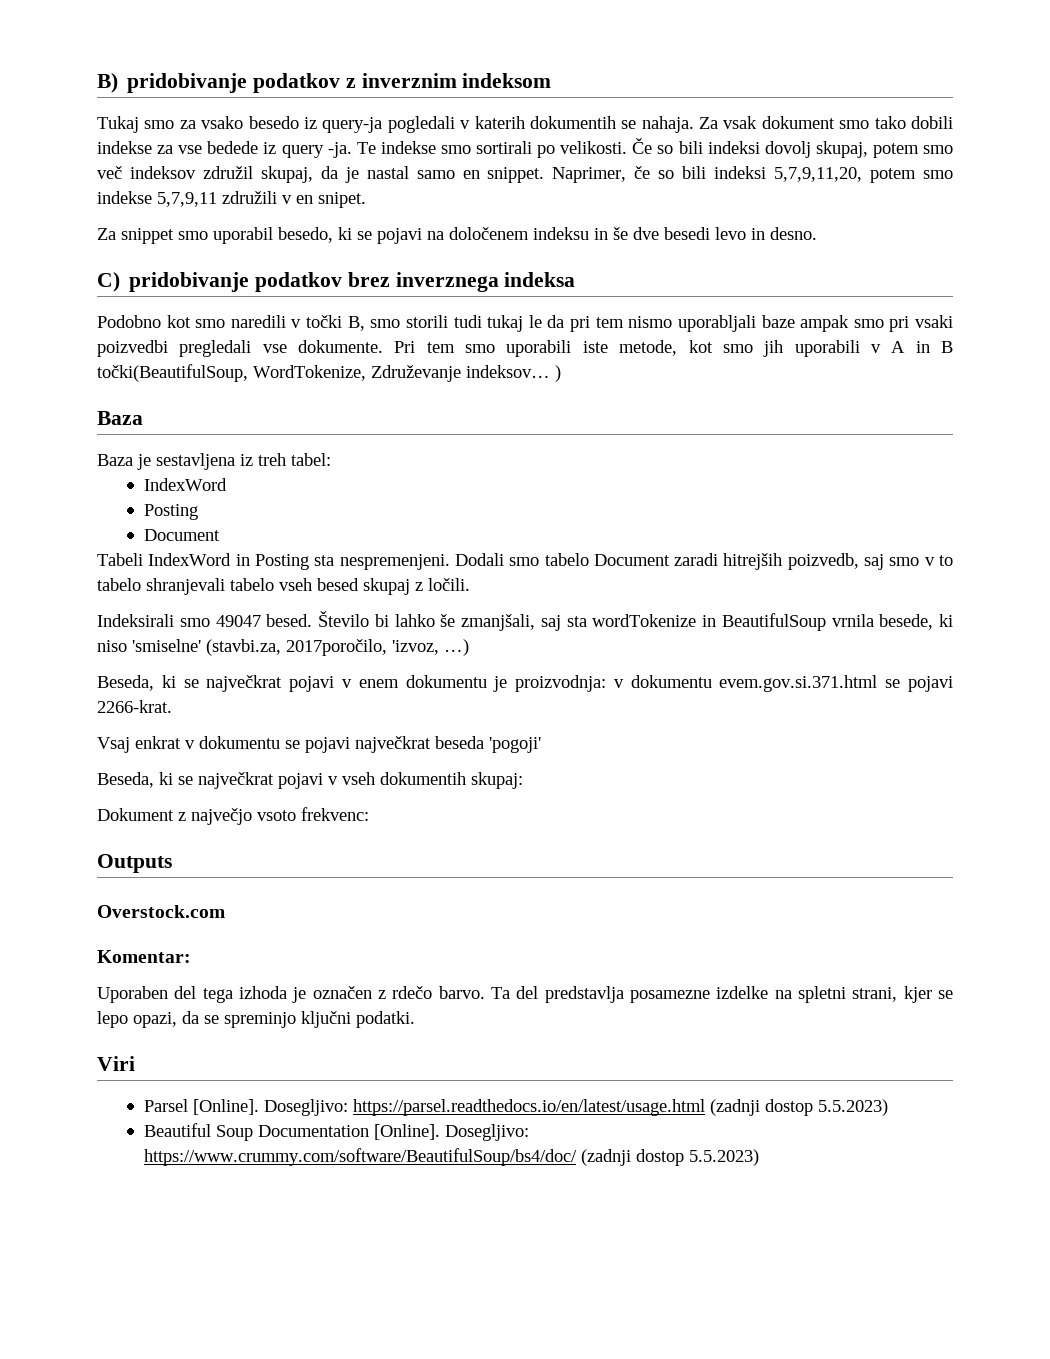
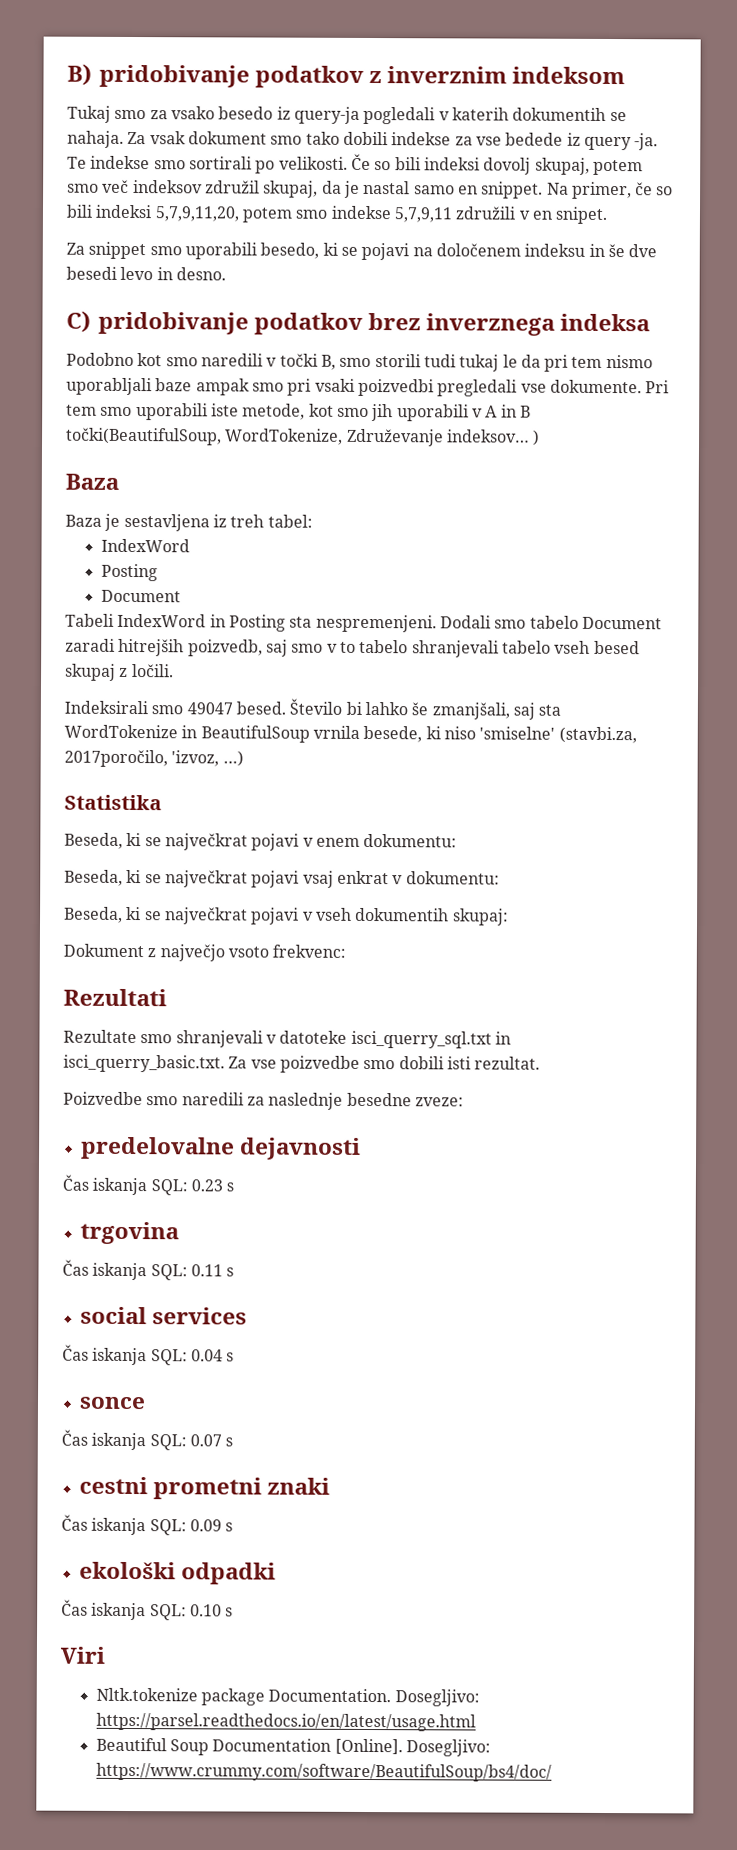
[552,167,627,183] Naprimer, -> [546,181,632,200] Na primer,
[213,227,273,244] uporabil -> [184,242,257,260] uporabili
[592,614,697,627] wordTokenize -> [64,724,178,739] WordTokenize
(469, 647) none -> [64,794,162,811] // Statistika
[405,675,954,692] [97,700,172,713] [97,736,541,753] dokumentu je proizvodnja: v dokumentu evem.gov.si.371.html se pojavi 2266-krat. // Vsaj enkrat v dokumentu se pojavi največkrat beseda 'pogoji' -> [363,833,458,848] [64,869,500,888] dokumentu: // Beseda, ki se največkrat pojavi vsaj enkrat v dokumentu:
[97,854,172,873] [97,905,225,918] [97,950,191,963] [97,986,954,1003] [97,1011,415,1028] [97,1056,135,1071] [144,1099,260,1115] Outputs // Overstock.com // Komentar: // Uporaben del tega izhoda je označen z rdečo barvo. Ta del predstavlja posamezne izdelke na spletni strani, kjer se lepo opazi, da se spreminjo ključni podatki. // Viri // Parsel [Online]. -> [63,988,167,1007] [63,1029,511,1049] [63,1054,541,1073] [63,1091,464,1110] [80,1136,361,1160] [62,1174,235,1196] [79,1221,179,1245] [62,1259,235,1281] [79,1306,247,1325] [62,1344,235,1366] [78,1396,146,1410] [61,1429,234,1451] [78,1476,330,1500] [61,1514,234,1536] [78,1561,276,1585] [61,1599,234,1621] [60,1646,105,1664] [95,1687,392,1706] Rezultati // Rezultate smo shranjevali v datoteke isci_querry_sql.txt in isci_querry_basic.txt. Za vse poizvedbe smo dobili isti rezultat. // Poizvedbe smo naredili za naslednje besedne zveze: // predelovalne dejavnosti // Čas iskanja SQL: 0.23 s // trgovina // Čas iskanja SQL: 0.11 s // social services // Čas iskanja SQL: 0.04 s // sonce // Čas iskanja SQL: 0.07 s // cestni prometni znaki // Čas iskanja SQL: 0.09 s // ekološki odpadki // Čas iskanja SQL: 0.10 s // Viri // Nltk.tokenize package Documentation.
[710,1099,889,1116] (zadnji dostop 5.5.2023) -> (476, 1722) none
[581,1149,760,1166] (zadnji dostop 5.5.2023) -> (552, 1772) none

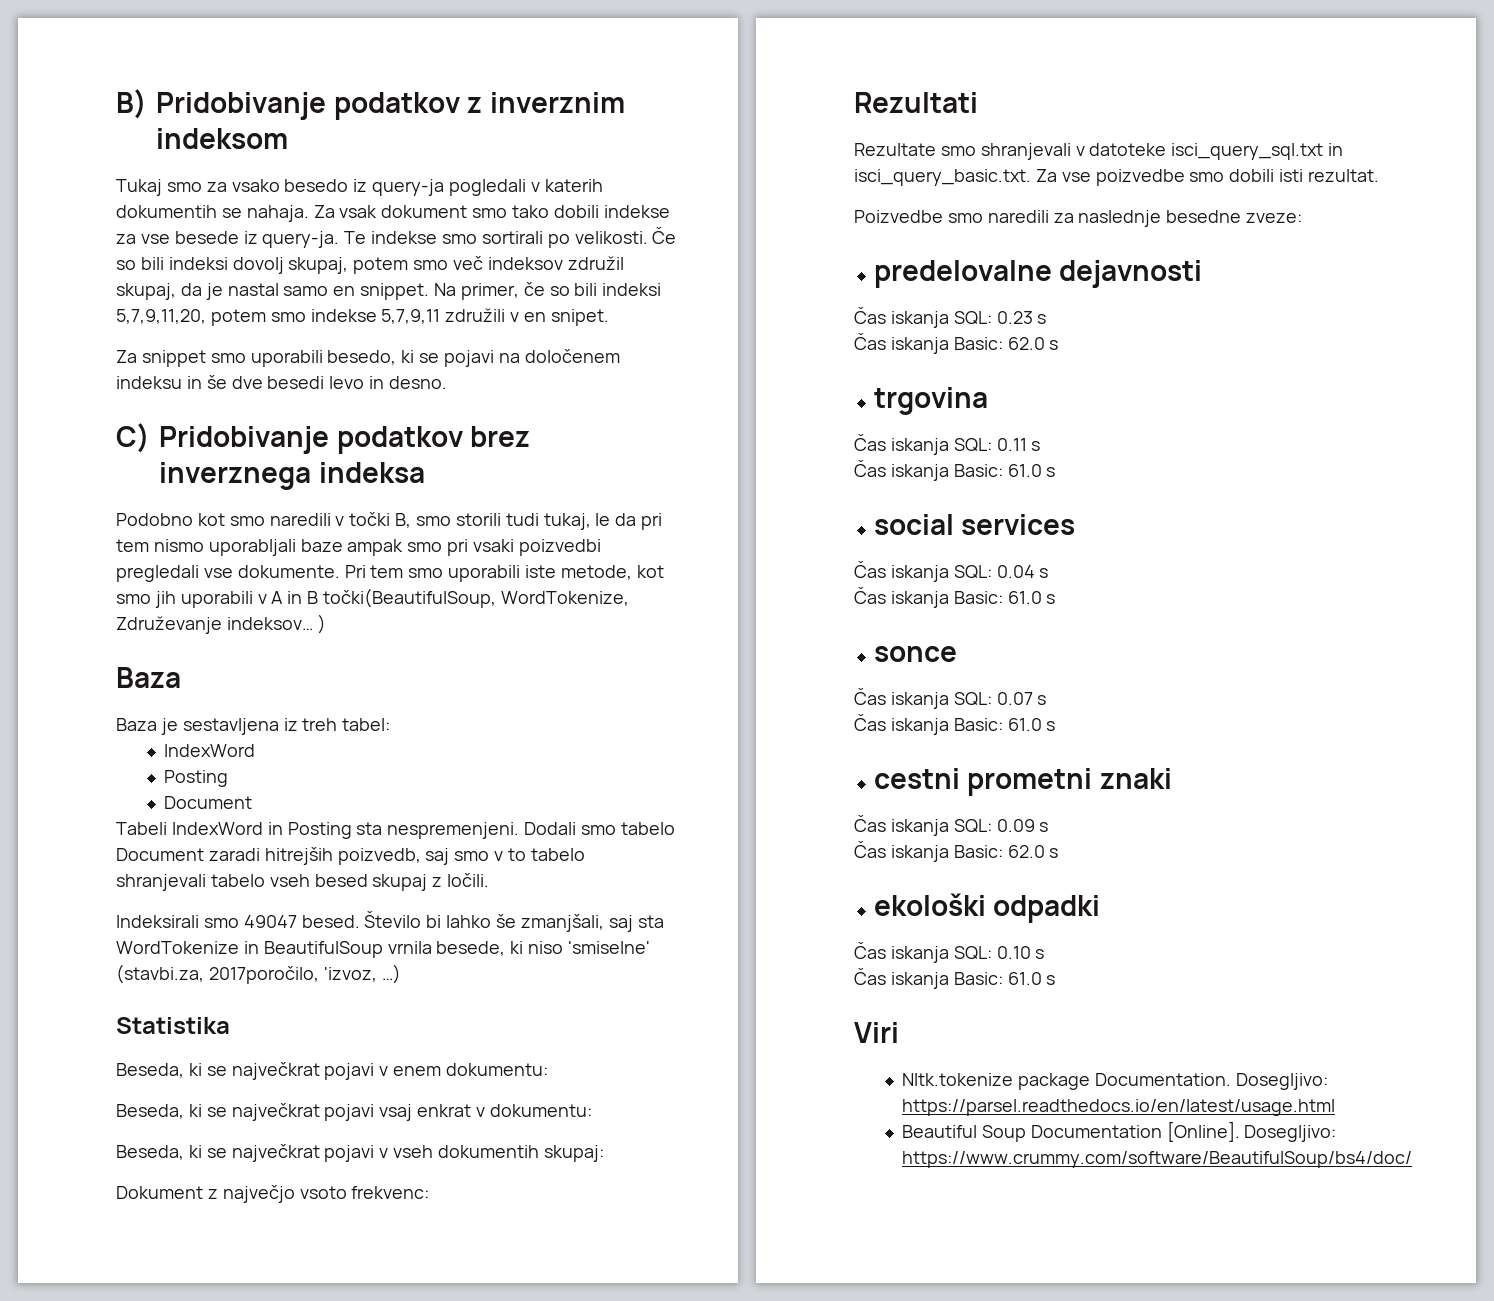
[99,64,250,88] pridobivanje -> [156,92,326,120] Pridobivanje
[505,132,659,151] bedede iz query -ja. -> [174,231,340,248] besede iz query-ja.
[98,311,249,335] pridobivanje -> [159,426,329,454] Pridobivanje
[459,354,500,372] tukaj -> [543,513,591,530] tukaj,
[350,1030,511,1049] [63,1054,225,1073] isci_querry_sql.txt in isci_querry_basic.txt. -> [1171,143,1344,160] [854,169,1031,186] isci_query_sql.txt in isci_query_basic.txt.
(235, 1187) none -> [854,333,1059,354] // Čas iskanja Basic: 62.0 s
(235, 1272) none -> [854,460,1056,481] // Čas iskanja Basic: 61.0 s
(235, 1357) none -> [854,587,1056,608] // Čas iskanja Basic: 61.0 s
(234, 1442) none -> [854,714,1056,735] // Čas iskanja Basic: 61.0 s
(234, 1527) none -> [854,841,1059,862] // Čas iskanja Basic: 62.0 s
(234, 1612) none -> [854,968,1056,989] // Čas iskanja Basic: 61.0 s

